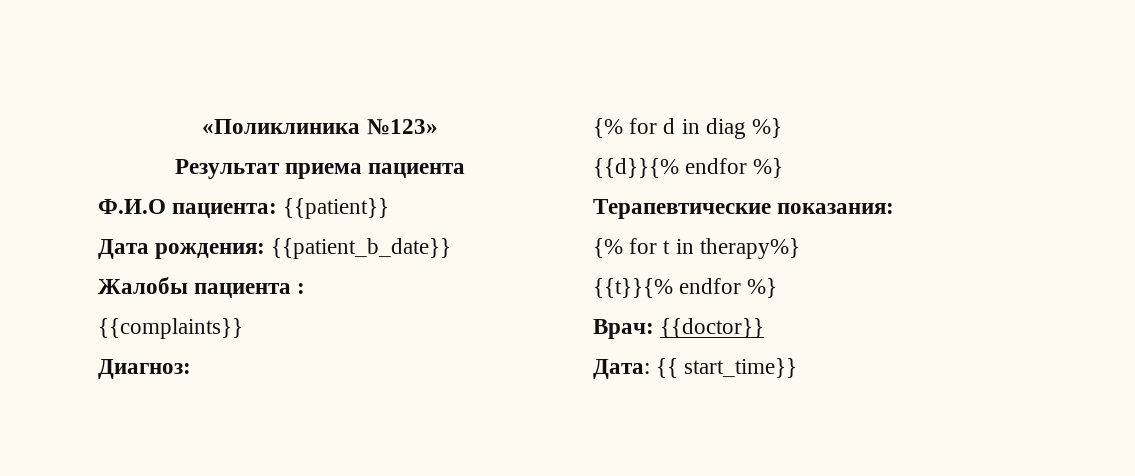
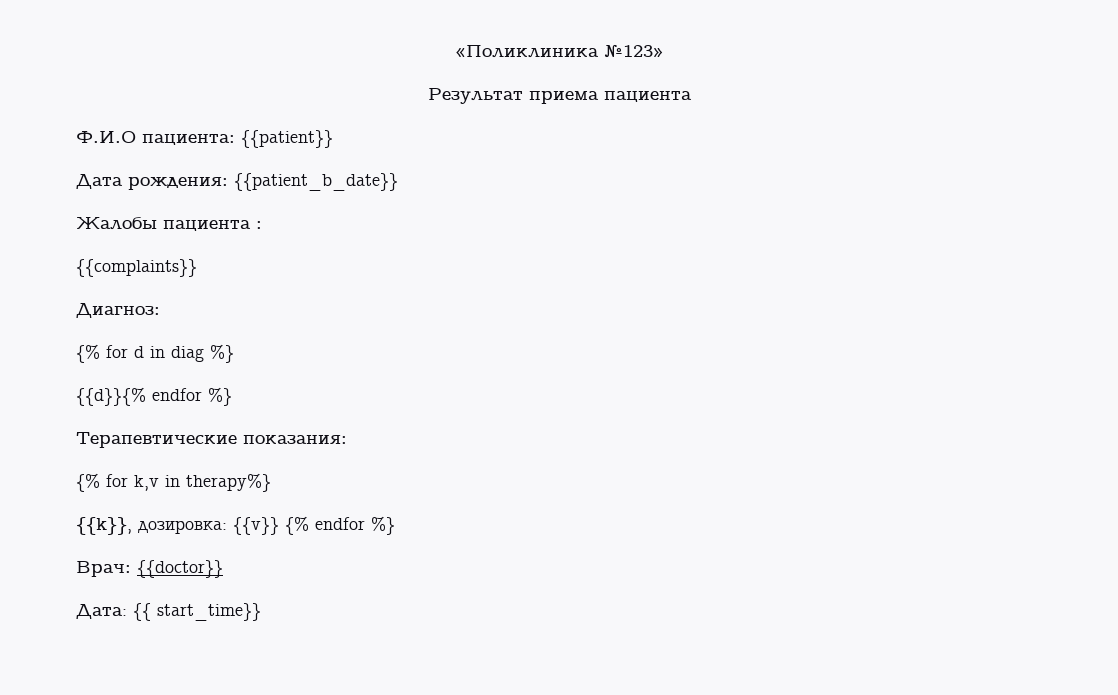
[663,240,671,254] t -> [134,475,159,491] k,v
[593,278,673,298] {{t}}{% -> [76,516,309,535] {{k}}, дозировка: {{v}} {%

